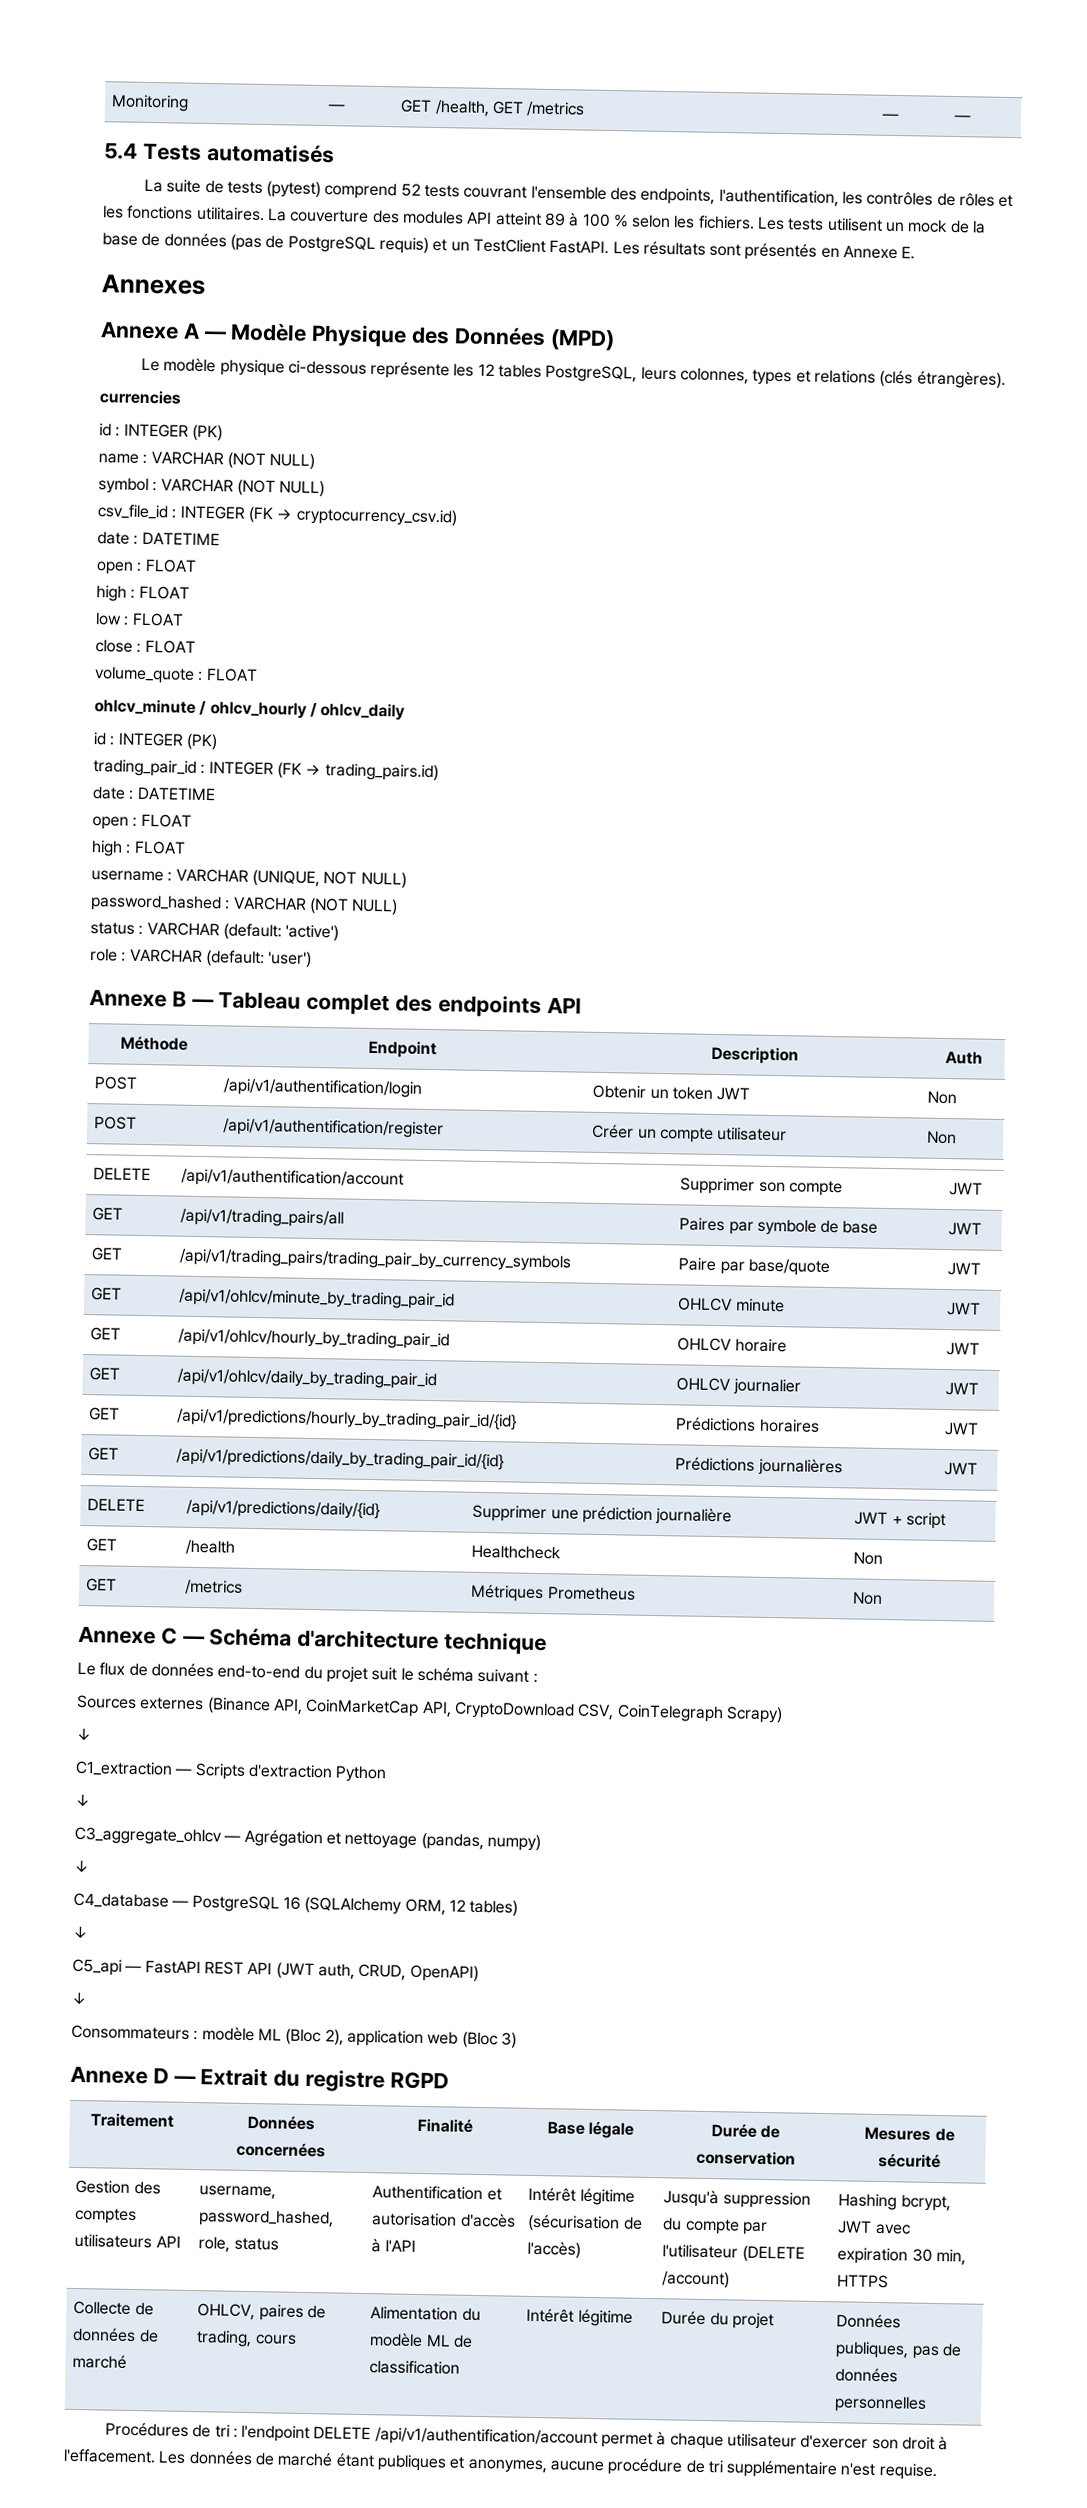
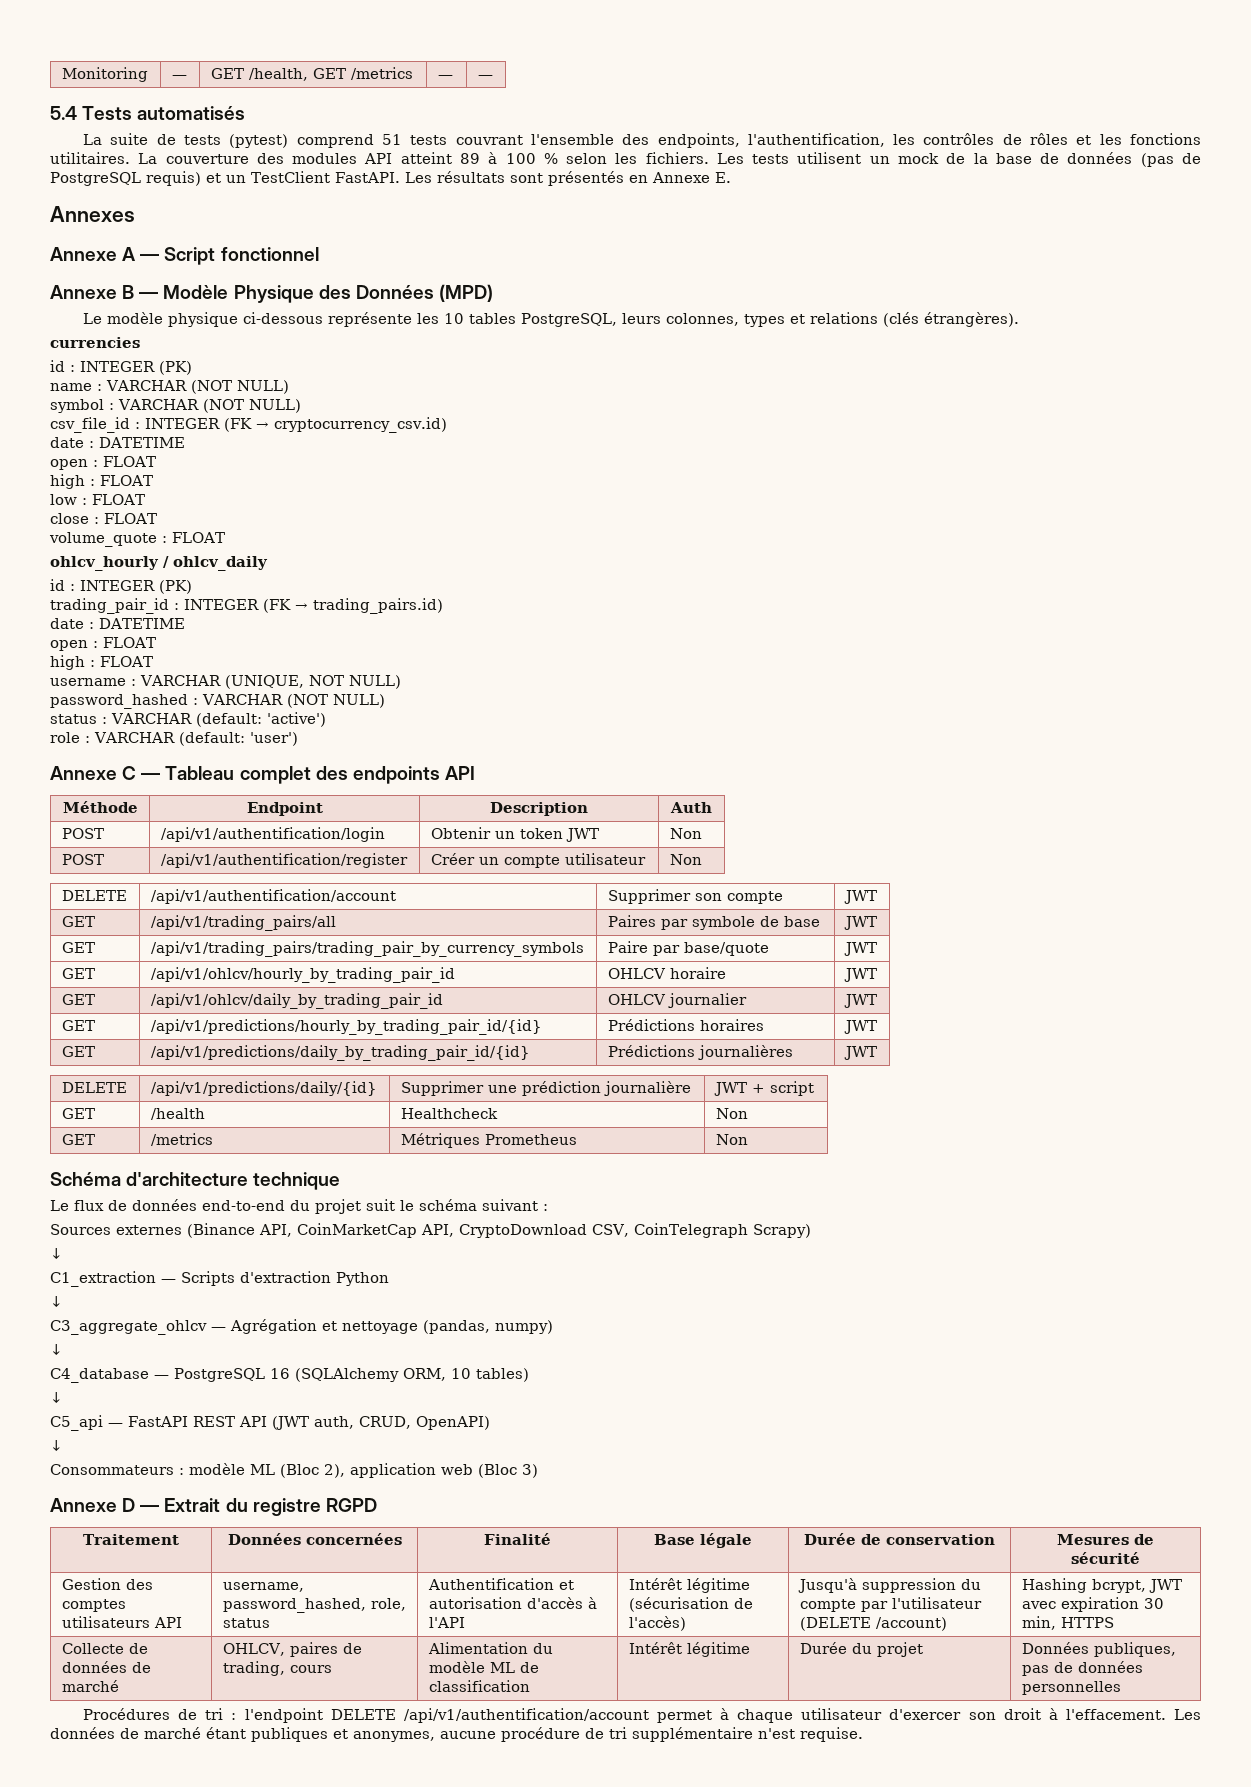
[400,183,421,197] 52 -> [381,134,402,145] 51
(227, 335) none -> [164,247,319,265] [50,285,159,299] Script fonctionnel // Annexe B —
[477,363,495,377] 12 -> [444,313,465,324] 10
[94,699,207,716] ohlcv_minute / -> (225, 537) none
[171,990,187,1007] B -> [122,766,137,780] C
[91,1287,123,1301] [179,1288,456,1310] [678,1297,785,1313] [946,1302,982,1316] // GET | /api/v1/ohlcv/minute_by_trading_pair_id | OHLCV minute | JWT -> (877, 949) none
[78,1625,205,1645] Annexe C — -> (748, 1139) none
[448,1899,466,1912] 12 -> [451,1368,471,1379] 10

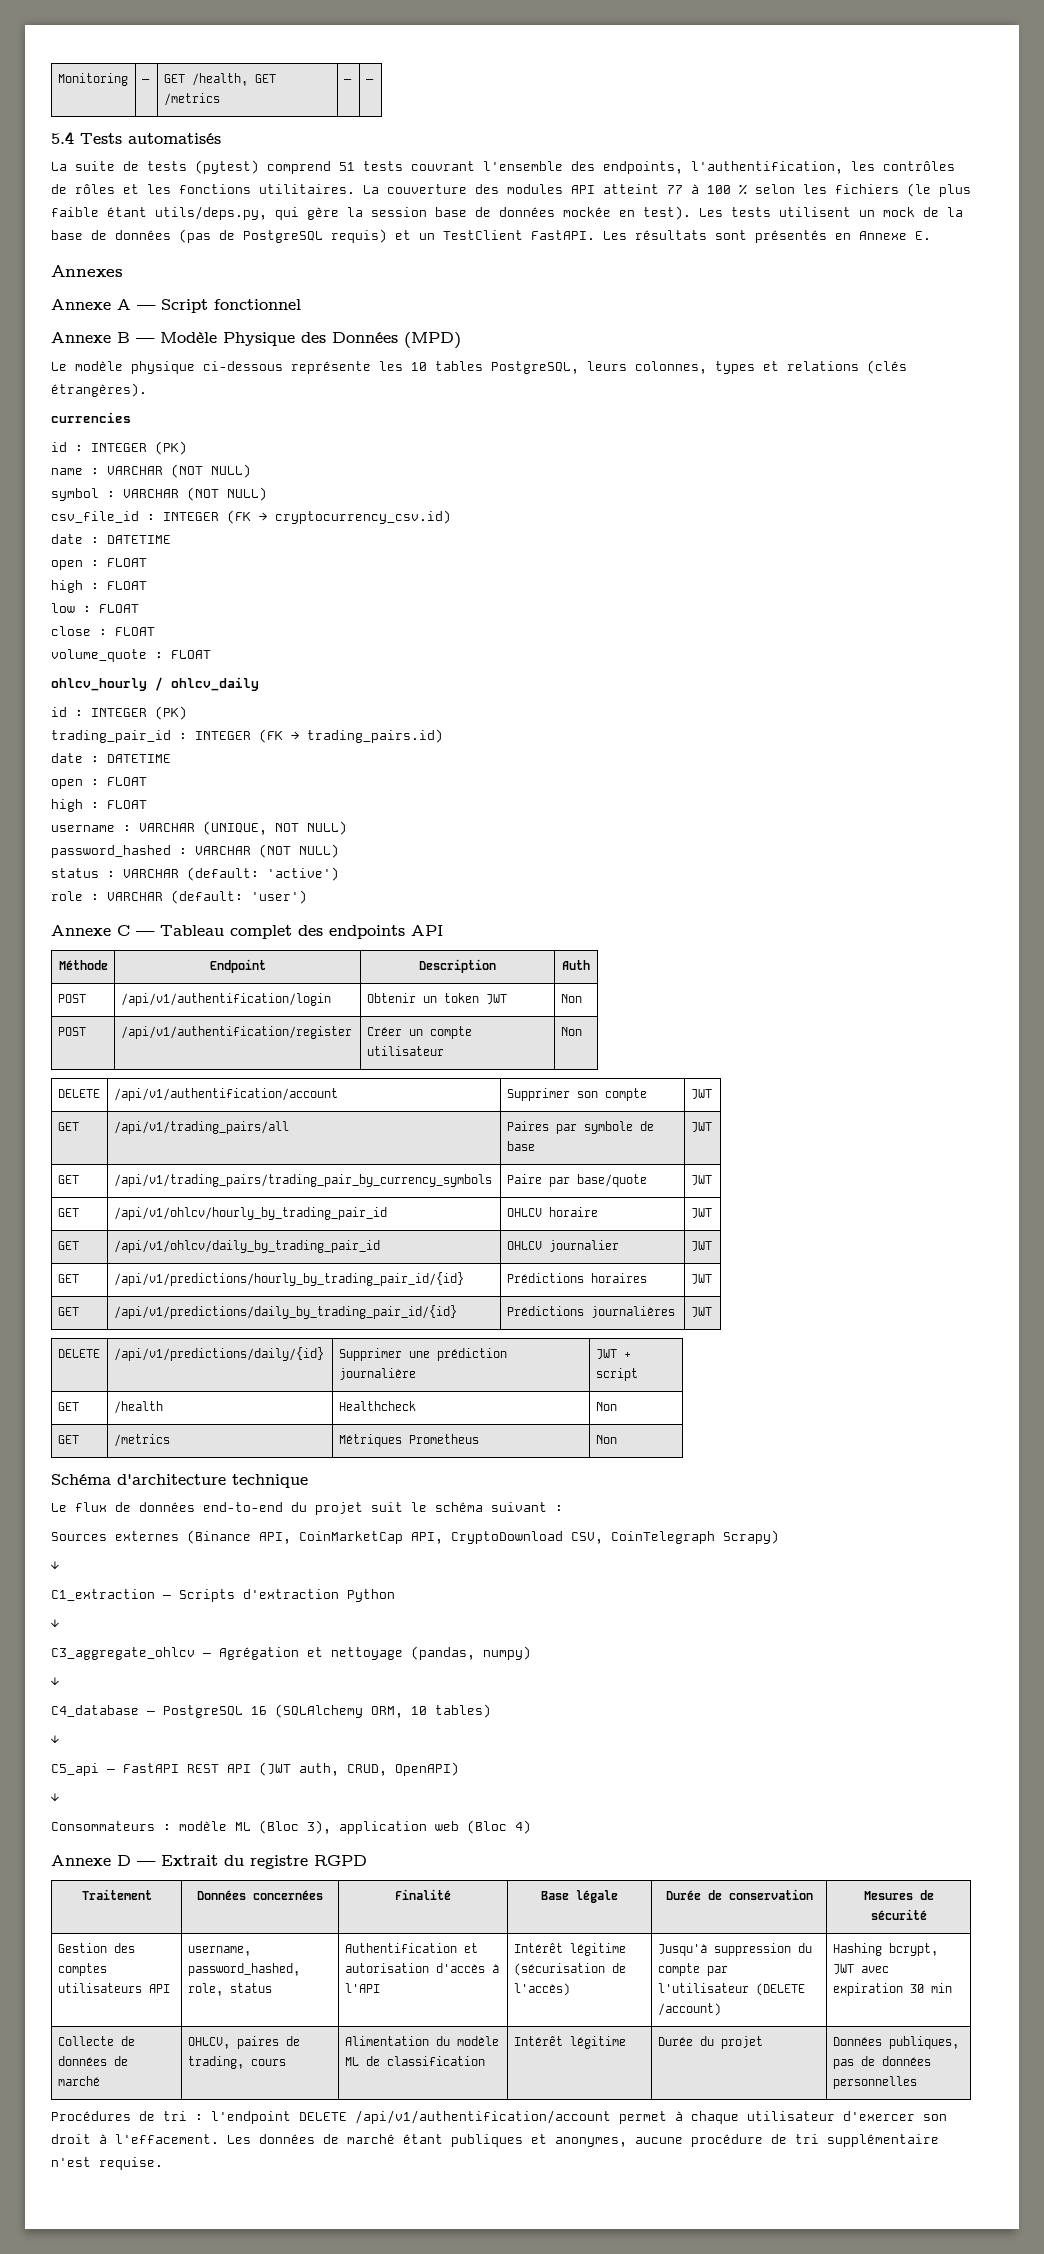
[459,153,480,164] 89 -> [667,185,683,194] 77
[645,152,709,164] fichiers. -> [835,183,971,197] [51,206,691,220] fichiers (le plus faible étant utils/deps.py, qui gère la session base de données mockée en test).
[324,1464,345,1478] 2), -> [307,1820,331,1834] 3),
[522,1464,538,1478] 3) -> [515,1820,531,1834] 4)
[1021,1616,1114,1630] min, HTTPS -> [930,1983,952,1993] min

